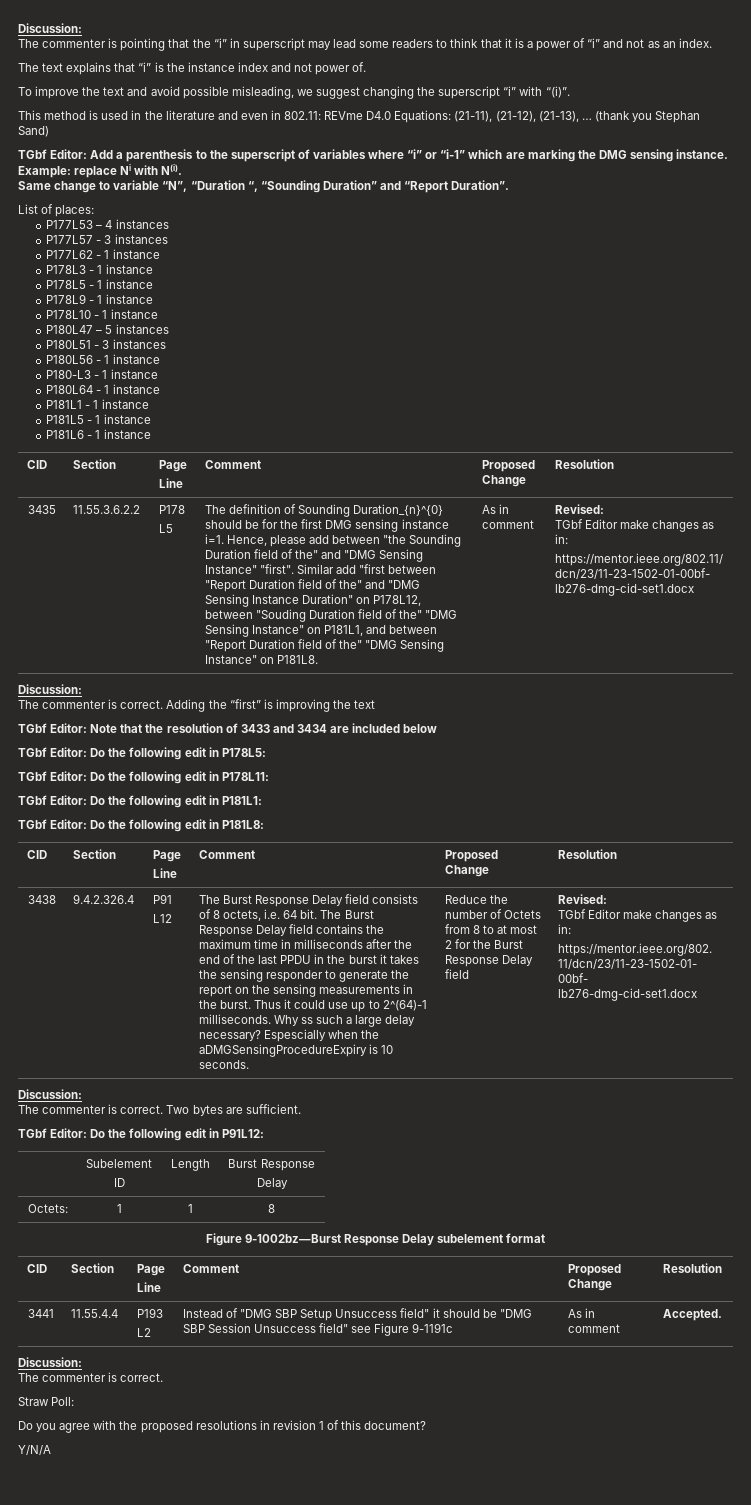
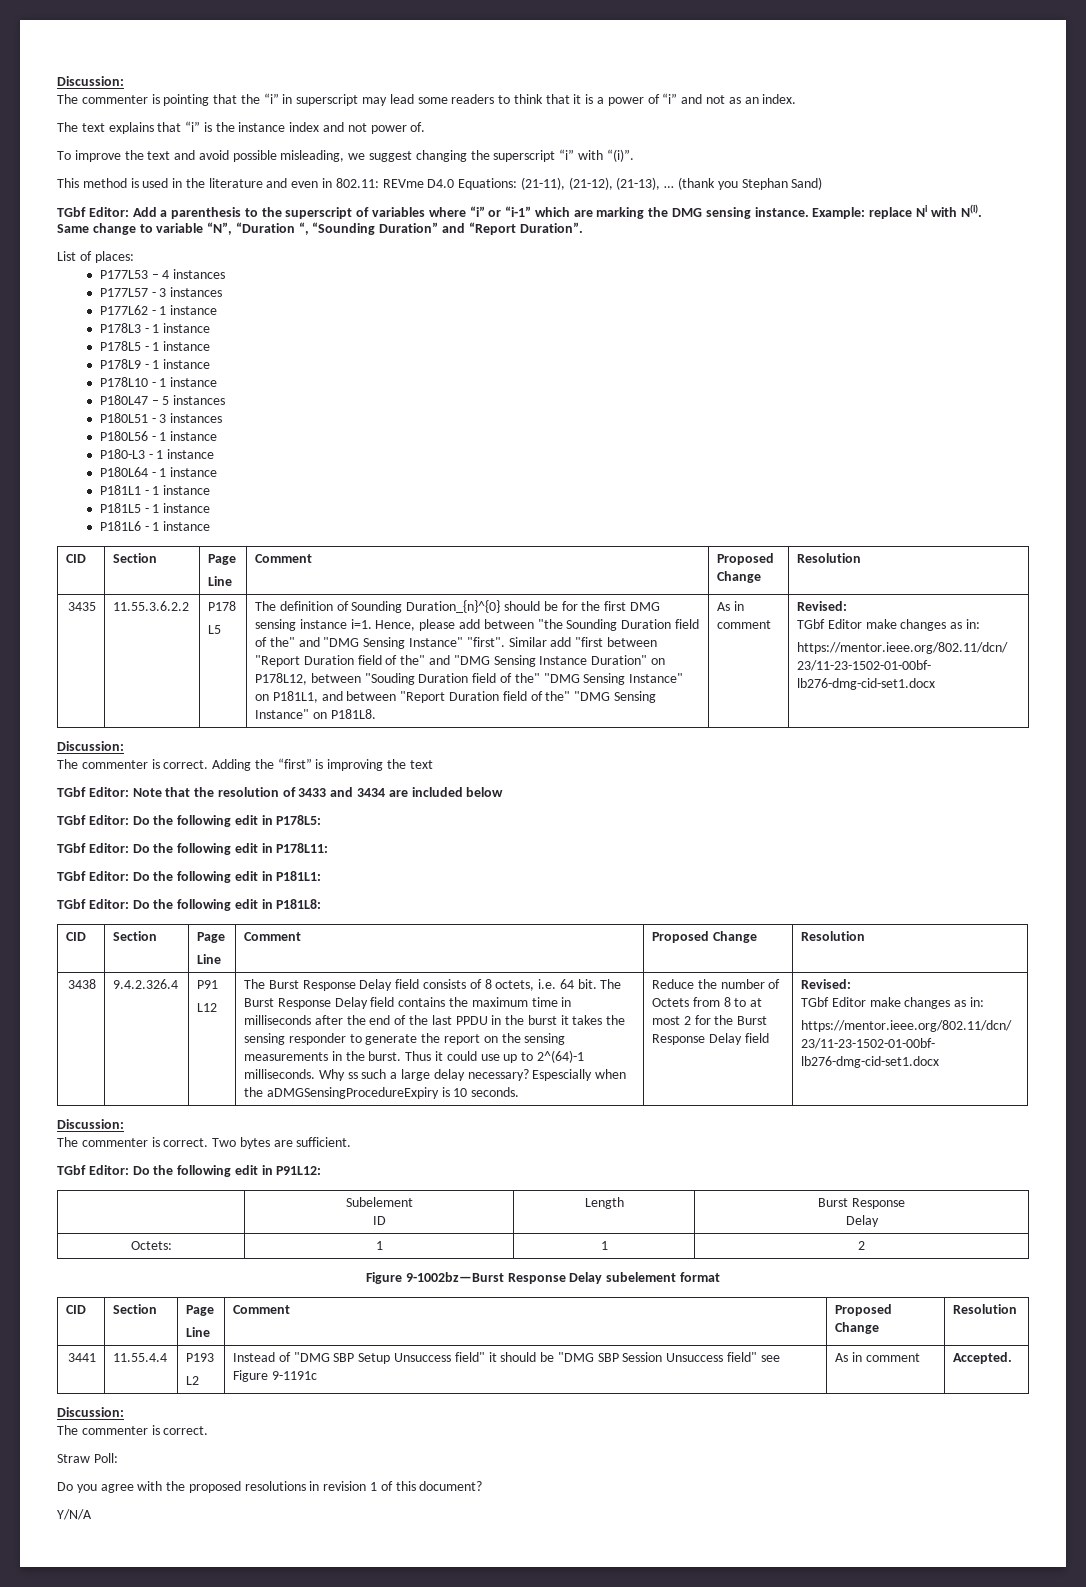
[268,1204,275,1213] 8 -> [857,1241,865,1250] 2

